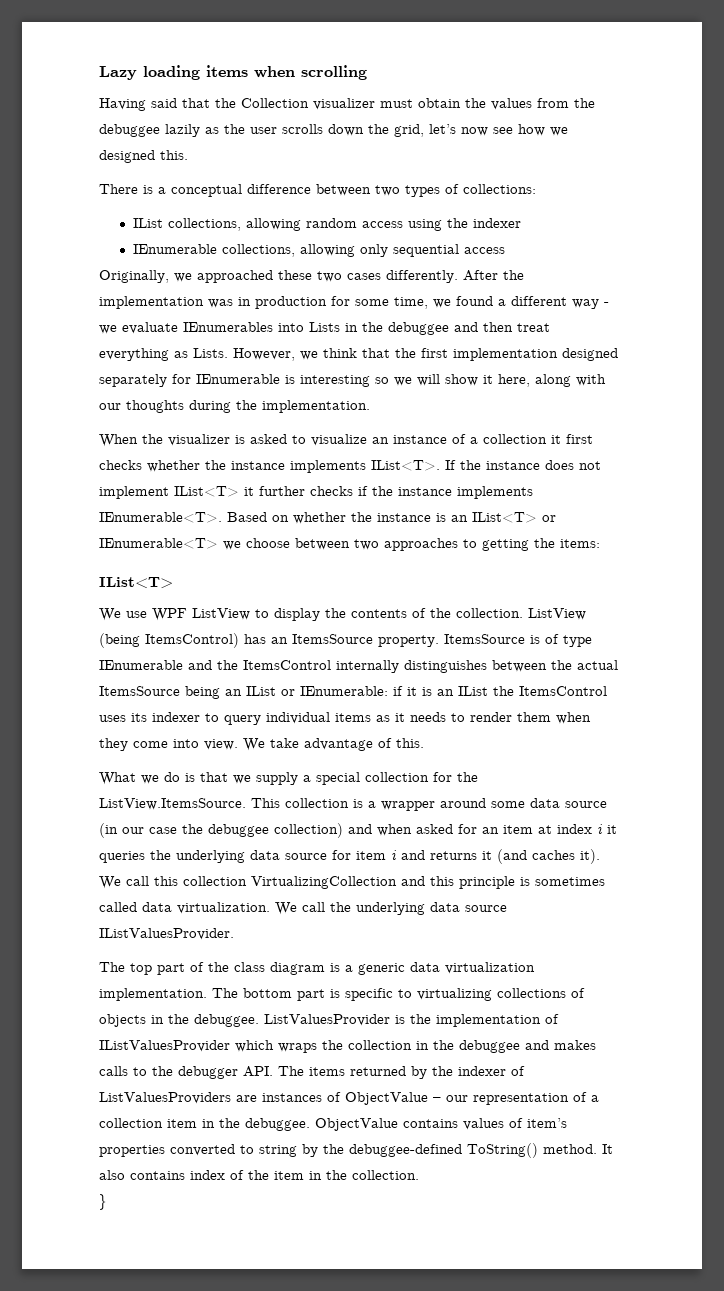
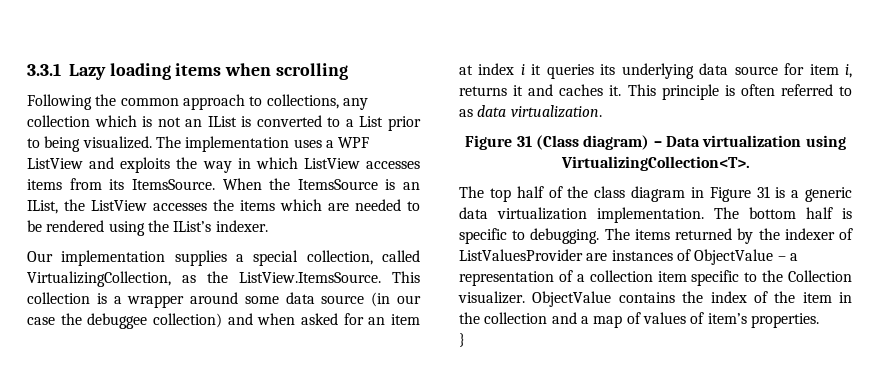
(99, 73) none -> [27,63,61,76] 3.3.1
[99,98,595,111] [99,124,568,137] [99,150,188,163] [99,184,536,197] [133,218,522,231] [133,244,506,257] [99,270,524,283] [99,296,609,309] [99,322,550,335] [99,348,618,361] [99,374,606,387] [99,400,370,413] [99,434,593,447] [99,460,601,473] [99,486,533,499] [99,512,556,524] [99,538,600,551] [99,577,173,589] [99,608,586,621] [99,633,592,648] [99,660,618,673] [99,686,607,699] [99,712,591,725] [99,738,424,751] [99,772,452,785] Having said that the Collection visualizer must obtain the values from the debuggee lazily as the user scrolls down the grid, let’s now see how we designed this. // There is a conceptual difference between two types of collections: // IList collections, allowing random access using the indexer // IEnumerable collections, allowing only sequential access // Originally, we approached these two cases differently. After the implementation was in production for some time, we found a different way - we evaluate IEnumerables into Lists in the debuggee and then treat everything as Lists. However, we think that the first implementation designed separately for IEnumerable is interesting so we will show it here, along with our thoughts during the implementation. // When the visualizer is asked to visualize an instance of a collection it first checks whether the instance implements IList<T>. If the instance does not implement IList<T> it further checks if the instance implements IEnumerable<T>. Based on whether the instance is an IList<T> or IEnumerable<T> we choose between two approaches to getting the items: // IList<T> // We use WPF ListView to display the contents of the collection. ListView (being ItemsControl) has an ItemsSource property. ItemsSource is of type IEnumerable and the ItemsControl internally distinguishes between the actual ItemsSource being an IList or IEnumerable: if it is an IList the ItemsControl uses its indexer to query individual items as it needs to render them when they come into view. We take advantage of this. // What we do is that we supply a special collection for -> [27,94,368,110] [27,115,422,131] [27,136,370,152] [27,157,420,173] [27,178,420,190] [27,199,420,214] [27,220,268,236] [27,250,420,266] [27,271,196,287] Following the common approach to collections, any collection which is not an IList is converted to a List prior to being visualized. The implementation uses a WPF ListView and exploits the way in which ListView accesses items from its ItemsSource. When the ItemsSource is an IList, the ListView accesses the items which are needed to be rendered using the IList’s indexer. // Our implementation supplies a special collection, called VirtualizingCollection, as
[150,850,171,860] the -> [600,64,616,75] its
[391,849,600,864] [99,876,605,889] [99,902,507,915] [99,928,234,940] i and returns it (and caches it). We call this collection VirtualizingCollection and this principle is sometimes called data virtualization. We call the underlying data source IListValuesProvider. -> [845,64,852,78] [459,84,853,100] [459,105,602,118] [465,135,846,150] [560,156,750,171] i, returns it and caches it. This principle is often referred to as data virtualization. // Figure 31 (Class diagram) – Data virtualization using VirtualizingCollection<T>.
[157,963,185,975] part -> [516,186,544,198] half
(325, 968) none -> [690,186,770,202] in Figure 31
[297,989,325,1001] part -> [806,207,833,219] half
[417,988,585,1001] [99,1014,559,1027] [99,1040,596,1053] [99,1066,273,1079] virtualizing collections of objects in the debuggee. ListValuesProvider is the implementation of IListValuesProvider which wraps the collection in the debuggee and makes calls to the debugger API. -> [530,228,600,244] debugging.
[99,1092,231,1104] ListValuesProviders -> [459,249,583,261] ListValuesProvider
[446,1095,468,1102] our -> [789,253,798,261] a
[202,1118,567,1131] [99,1143,613,1158] [99,1170,185,1180] in the debuggee. ObjectValue contains values of item’s properties converted to string by the debuggee-defined ToString() method. It also contains -> [691,270,852,286] [458,291,704,307] specific to the Collection visualizer. ObjectValue contains the
[352,1170,419,1180] collection. -> [484,312,819,328] collection and a map of values of item’s properties.

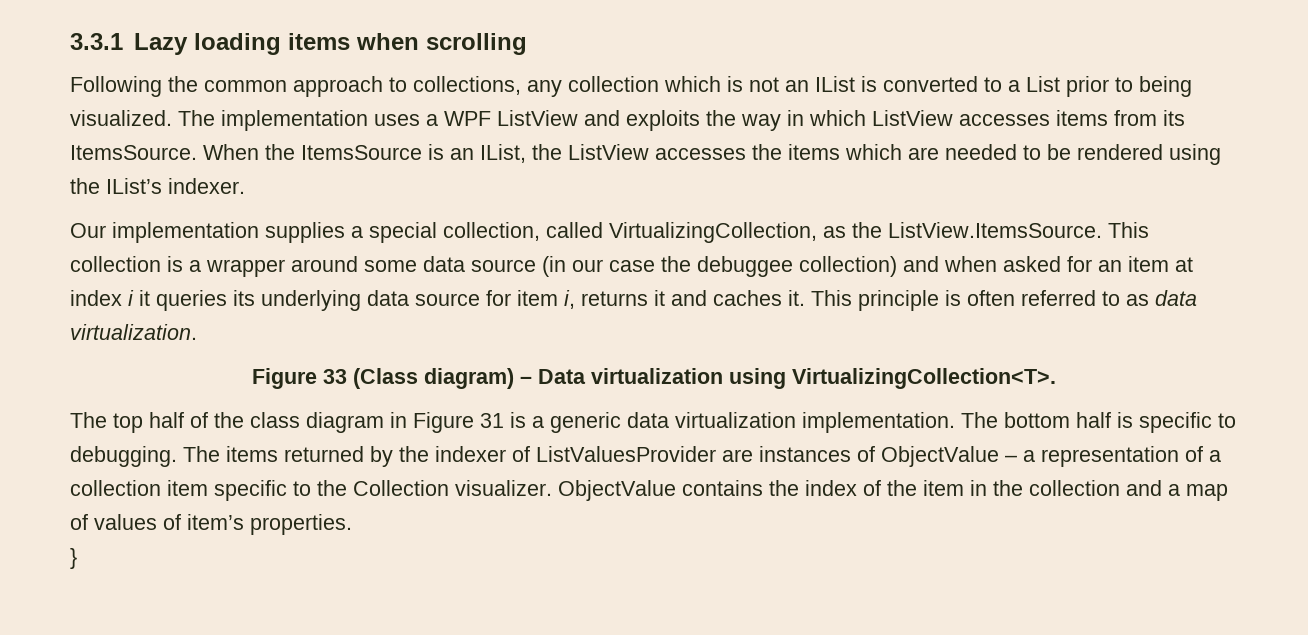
[516,136,532,147] 31 -> [323,369,347,384] 33

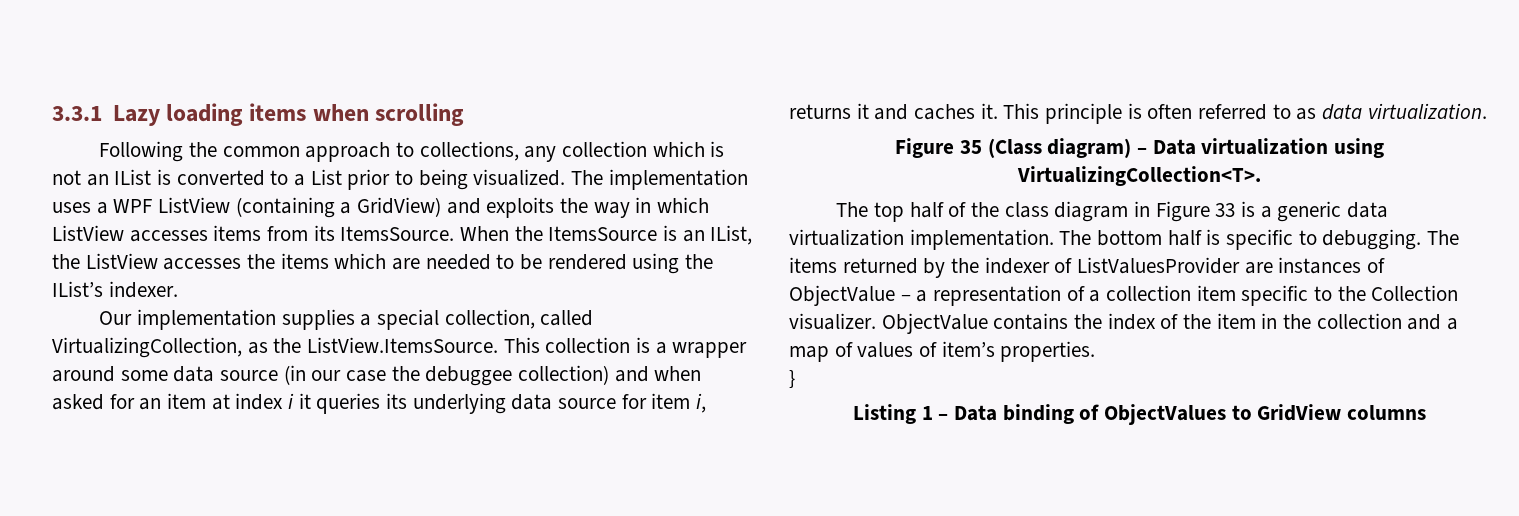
(578, 118) none -> [235,197,442,218] (containing a GridView)
[323,369,347,384] 33 -> [959,140,982,154] 35
[480,413,504,428] 31 -> [1215,203,1236,217] 33
(77, 558) none -> [852,404,1427,425] // Listing 1 – Data binding of ObjectValues to GridView columns

